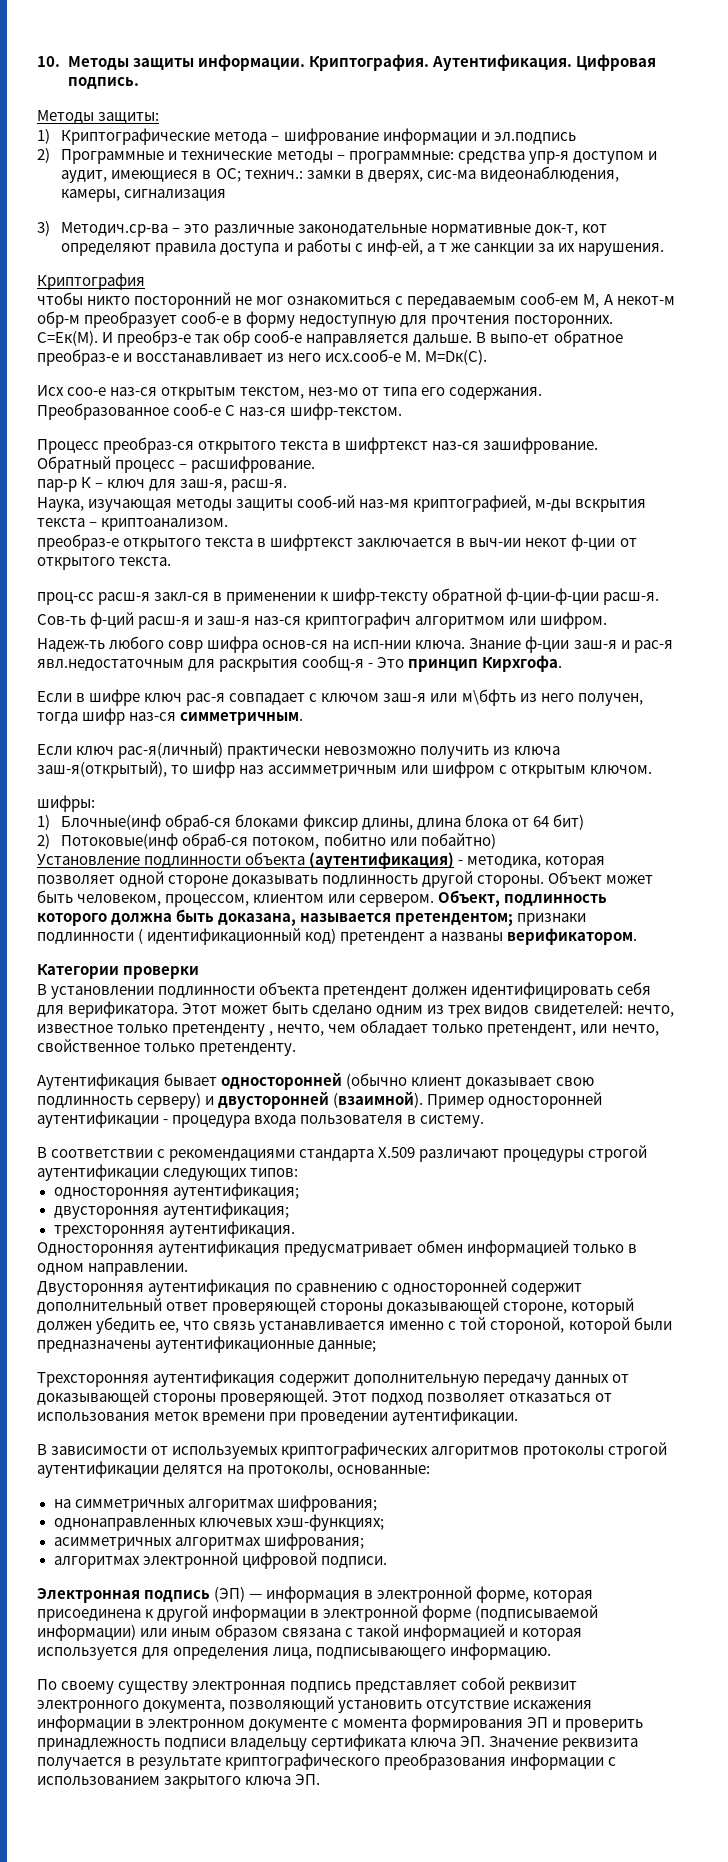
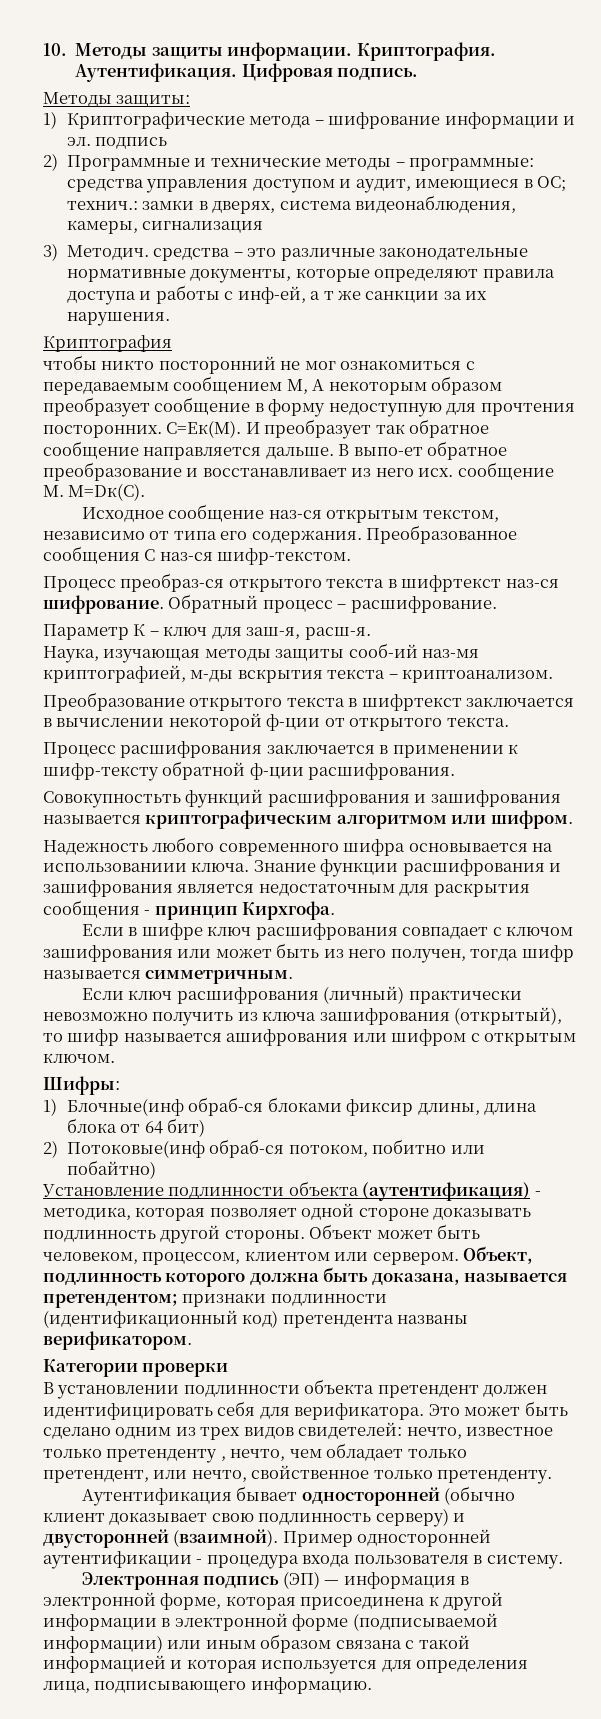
[493,132,576,144] эл.подпись -> [66,137,168,149] эл. подпись
[528,151,569,164] упр-я -> [146,179,249,193] управления
[426,170,476,179] сис-ма -> [279,201,352,210] система
[61,222,169,237] Методич.ср-ва -> [66,245,231,261] Методич. средства
[534,224,607,236] док-т, кот -> [190,268,370,283] документы, которые
[520,292,580,305] сооб-ем -> [173,376,283,394] сообщением
[616,296,675,305] [37,311,230,328] некот-м обр-м преобразует сооб-е -> [328,376,503,395] [43,397,251,417] некоторым образом преобразует сообщение
[117,330,303,347] преобрз-е так обр сооб-е -> [264,419,490,439] [43,441,139,459] преобразует так обратное сообщение
[37,349,119,366] преобраз-е -> [43,462,182,481] преобразование
[325,349,402,362] исх.сооб-е -> [418,462,554,480] исх. сообщение
[37,385,107,396] Исх соо-е -> [81,504,265,522] Исходное сообщение
[308,387,359,396] нез-мо -> [43,531,145,540] независимо
[173,403,222,416] сооб-е -> [43,546,140,564] сообщения
[483,437,599,454] зашифрование. -> [43,595,164,614] шифрование.
[37,479,77,492] пар-р -> [43,624,129,640] Параметр
[37,534,119,551] преобраз-е -> [43,692,185,711] Преобразование
[469,538,568,547] выч-ии некот -> [56,713,262,731] вычислении некоторой
[37,592,210,605] проц-сс расш-я закл-ся -> [43,741,375,758] Процесс расшифрования заключается
[506,588,660,605] [37,612,608,629] [37,636,673,653] [37,655,405,672] ф-ции-ф-ции расш-я. // Сов-ть ф-ций расш-я и заш-я наз-ся криптографич алгоритмом или шифром. // Надеж-ть любого совр шифра основ-ся на исп-нии ключа. Знание ф-ции заш-я и рас-я явл.недостаточным для раскрытия сообщ-я - Это -> [249,763,456,780] [43,789,561,808] [43,810,573,829] [43,837,554,856] [43,859,562,877] [43,880,530,897] [43,900,151,918] ф-ции расшифрования. // Совокупностьть функций расшифрования и зашифрования называется криптографическим алгоритмом или шифром. // Надежность любого современного шифра основывается на использованиии ключа. Знание функции расшифрования и зашифрования является недостаточным для раскрытия сообщения -
[186,693,226,706] рас-я -> [255,923,398,940] расшифрования
[383,689,516,706] заш-я или м\бфть -> [43,943,320,962] зашифрования или может быть
[129,712,177,721] наз-ся -> [43,970,141,979] называется
[118,742,224,759] рас-я(личный) -> [176,986,405,1004] расшифрования (личный)
[37,761,398,778] заш-я(открытый), то шифр наз ассимметричным -> [319,1007,563,1025] [43,1029,349,1046] зашифрования (открытый), то шифр называется ашифрования
[37,795,95,812] шифры: -> [43,1076,120,1095] Шифры:
[138,928,438,945] ( идентификационный код) претендент а -> [43,1310,394,1328] (идентификационный код) претендента
[182,1003,218,1014] Этот -> [428,1404,460,1416] Это
[37,1145,648,1162] [37,1164,299,1181] [53,1183,299,1200] [53,1202,289,1219] [53,1221,295,1238] [37,1240,638,1257] [37,1263,189,1276] [37,1279,583,1296] [37,1298,635,1315] [37,1317,672,1334] [37,1336,377,1353] [37,1370,630,1387] [37,1389,613,1406] [37,1408,519,1425] [37,1442,668,1459] [37,1461,431,1478] [53,1495,377,1512] [53,1514,384,1531] [53,1533,364,1550] [53,1552,387,1569] // В соответствии с рекомендациями стандарта Х.509 различают процедуры строгой аутентификации следующих типов: // односторонняя аутентификация; // двусторонняя аутентификация; // трехсторонняя аутентификация. // Односторонняя аутентификация предусматривает обмен информацией только в одном направлении. // Двусторонняя аутентификация по сравнению с односторонней содержит дополнительный ответ проверяющей стороны доказывающей стороне, который должен убедить ее, что связь устанавливается именно с той стороной, которой были предназначены аутентификационные данные; // Трехсторонняя аутентификация содержит дополнительную передачу данных от доказывающей стороны проверяющей. Этот подход позволяет отказаться от использования меток времени при проведении аутентификации. // В зависимости от используемых криптографических алгоритмов протоколы строгой аутентификации делятся на протоколы, основанные: // на симметричных алгоритмах шифрования; // однонаправленных ключевых хэш-функциях; // асимметричных алгоритмах шифрования; // алгоритмах электронной цифровой подписи. -> (563, 1562) none
[37,1677,578,1694] [37,1696,593,1713] [37,1715,644,1732] [37,1734,639,1751] [37,1753,617,1770] [37,1774,321,1789] // По своему существу электронная подпись представляет собой реквизит электронного документа, позволяющий установить отсутствие искажения информации в электронном документе с момента формирования ЭП и проверить принадлежность подписи владельцу сертификата ключа ЭП. Значение реквизита получается в результате криптографического преобразования информации с использованием закрытого ключа ЭП. -> (372, 1685) none

